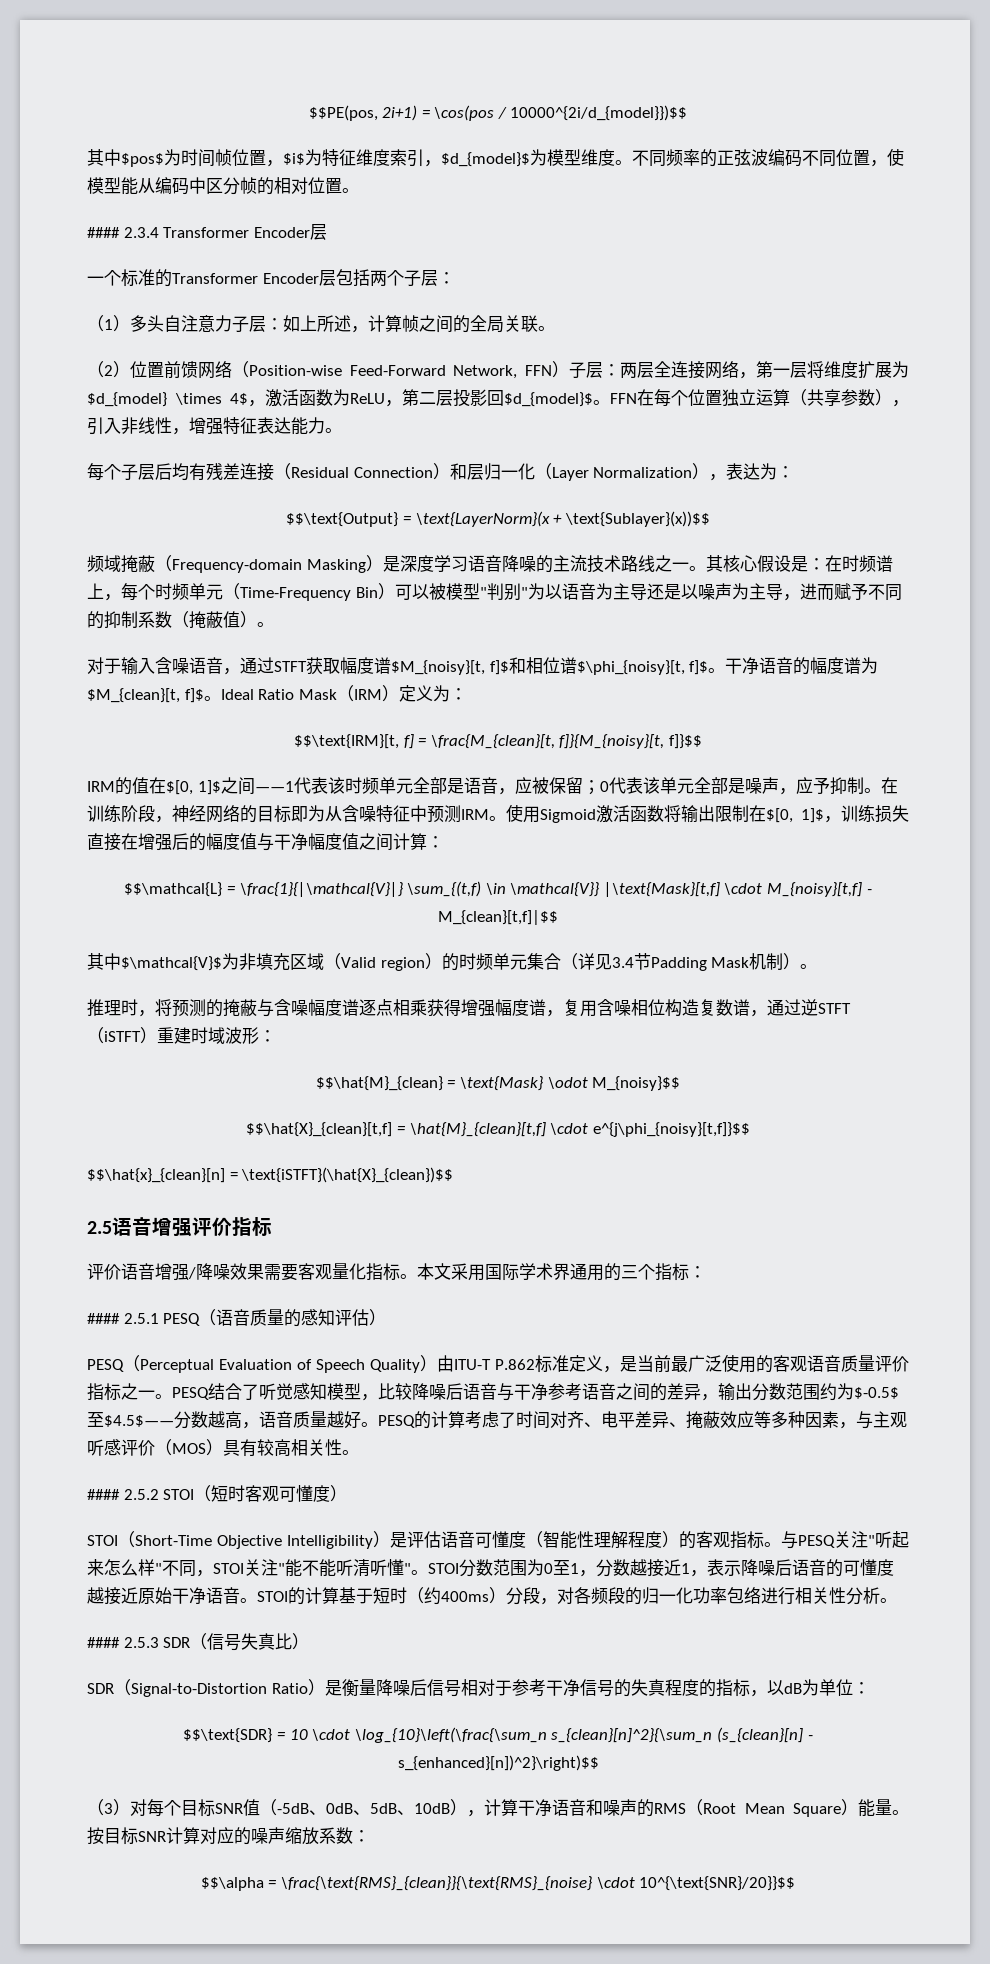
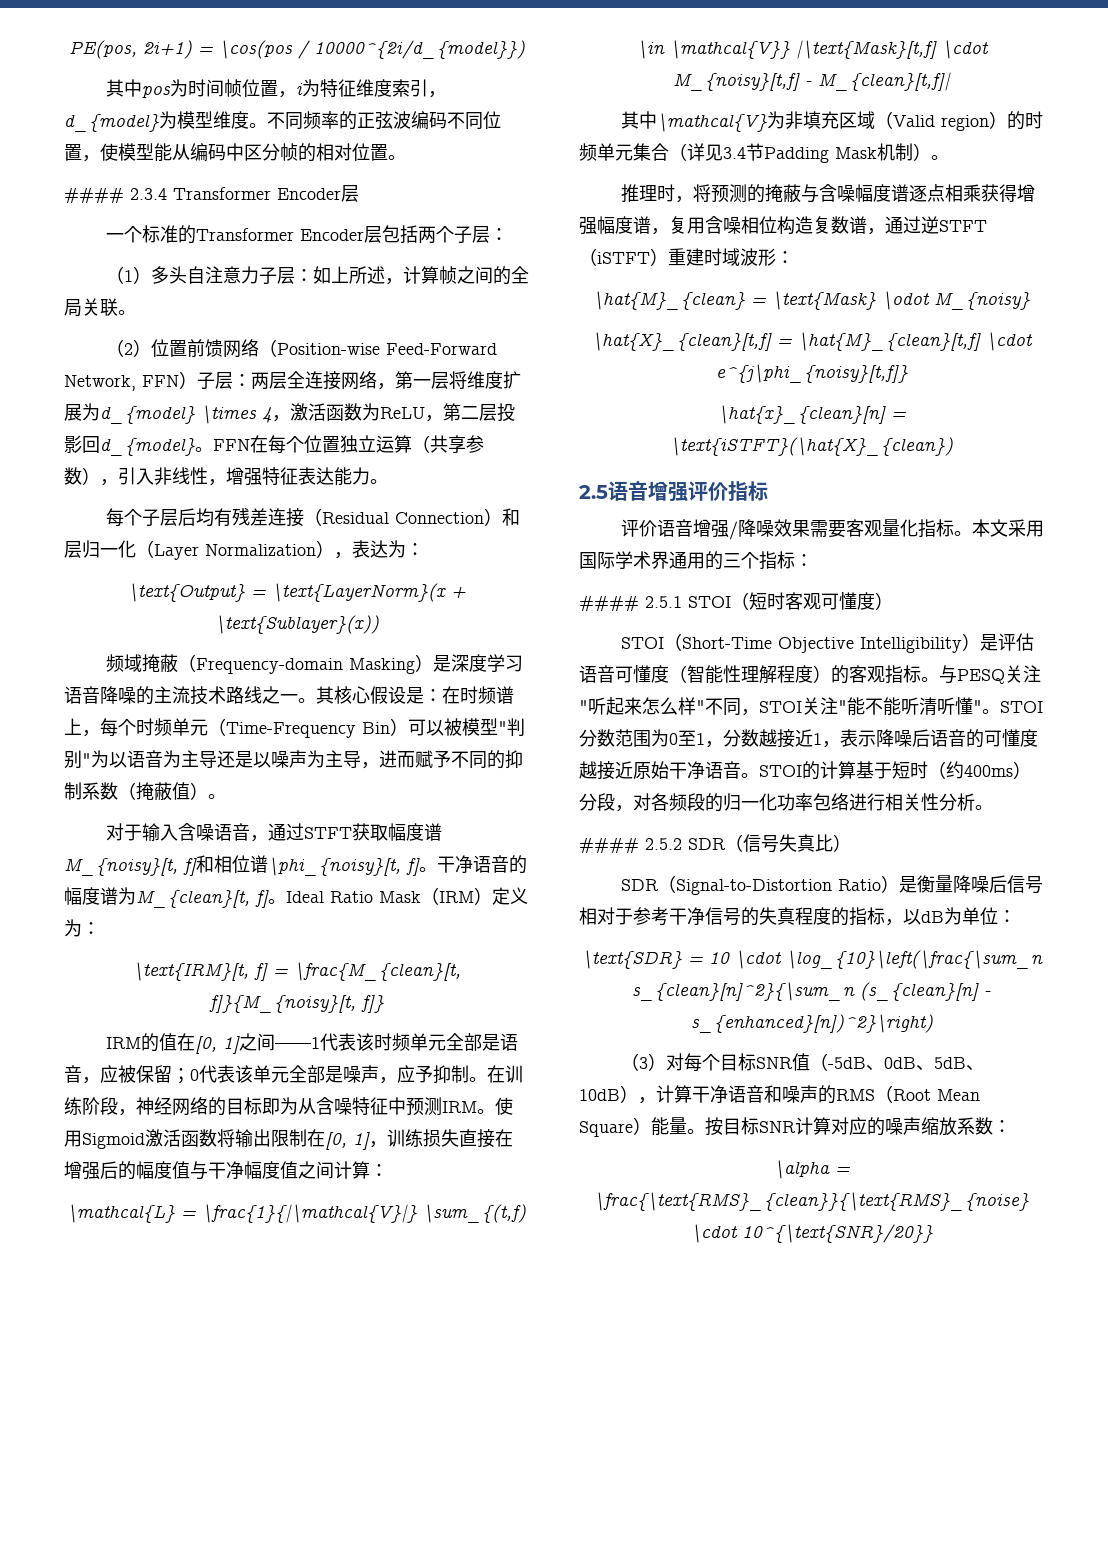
[308,105,378,121] $$PE(pos, -> [68,40,137,59] PE(pos,
[510,105,688,121] [87,149,164,167] 10000^{2i/d_{model}})$$ // 其中$pos$ -> [313,40,525,59] [105,79,171,98] 10000^{2i/d_{model}}) // 其中pos
[283,153,305,165] $i$ -> [295,83,303,95] i
[441,152,530,167] $d_{model}$ -> [64,114,159,132] d_{model}
[87,392,248,407] $d_{model} \times 4$ -> [100,405,272,424] d_{model} \times 4
[503,392,593,407] $d_{model}$ -> [100,438,195,456] d_{model}
[286,512,399,527] $$\text{Output} -> [127,583,245,602] \text{Output}
[564,511,710,527] \text{Sublayer}(x))$$ -> [214,615,379,634] \text{Sublayer}(x))
[391,657,709,675] $M_{noisy}[t, f]$和相位谱$\phi_{noisy}[t, f]$ -> [64,855,420,876] M_{noisy}[t, f]和相位谱\phi_{noisy}[t, f]
[87,688,204,703] $M_{clean}[t, f]$ -> [136,889,269,908] M_{clean}[t, f]
[294,734,400,749] $$\text{IRM}[t, -> [132,962,249,981] \text{IRM}[t,
[668,734,702,749] f]}$$ -> [360,995,384,1013] f]}
[166,780,221,795] $[0, 1]$ -> [194,1035,240,1054] [0, 1]
[766,808,824,823] $[0, 1]$ -> [325,1131,370,1150] [0, 1]
[124,882,223,897] $$\mathcal{L} -> [67,1204,175,1223] \mathcal{L}
[438,910,558,925] [87,953,222,971] M_{clean}[t,f]|$$ // 其中$\mathcal{V}$ -> [818,72,951,91] [620,111,767,132] M_{clean}[t,f]| // 其中\mathcal{V}
[315,1076,443,1091] $$\hat{M}_{clean} -> [593,291,745,310] \hat{M}_{clean}
[592,1076,681,1091] [246,1122,393,1137] M_{noisy}$$ // $$\hat{X}_{clean}[t,f] -> [934,292,1030,310] [592,332,772,351] M_{noisy} // \hat{X}_{clean}[t,f]
[592,1122,750,1137] [87,1167,454,1183] e^{j\phi_{noisy}[t,f]}$$ // $$\hat{x}_{clean}[n] = \text{iSTFT}(\hat{X}_{clean})$$ -> [715,364,908,383] [717,405,906,424] [670,437,953,456] e^{j\phi_{noisy}[t,f]} // \hat{x}_{clean}[n] = \text{iSTFT}(\hat{X}_{clean})
[163,1309,387,1327] [87,1354,909,1373] [87,1383,899,1401] [87,1411,907,1429] [87,1439,359,1457] [87,1489,159,1500] PESQ（语音质量的感知评估） // PESQ（Perceptual Evaluation of Speech Quality）由ITU-T P.862标准定义，是当前最广泛使用的客观语音质量评价指标之一。PESQ结合了听觉感知模型，比较降噪后语音与干净参考语音之间的差异，输出分数范围约为$-0.5$至$4.5$——分数越高，语音质量越好。PESQ的计算考虑了时间对齐、电平差异、掩蔽效应等多种因素，与主观听感评价（MOS）具有较高相关性。 // #### 2.5.2 -> (682, 602) none
[123,1637,159,1648] 2.5.3 -> [645,838,682,850] 2.5.2
[183,1728,273,1743] $$\text{SDR} -> [581,950,682,969] \text{SDR}
[397,1755,599,1771] s_{enhanced}[n])^2}\right)$$ -> [690,1014,933,1033] s_{enhanced}[n])^2}\right)
[200,1877,264,1891] $$\alpha -> [773,1160,830,1179] \alpha
[639,1876,796,1891] 10^{\text{SNR}/20}}$$ -> [741,1224,933,1243] 10^{\text{SNR}/20}}

